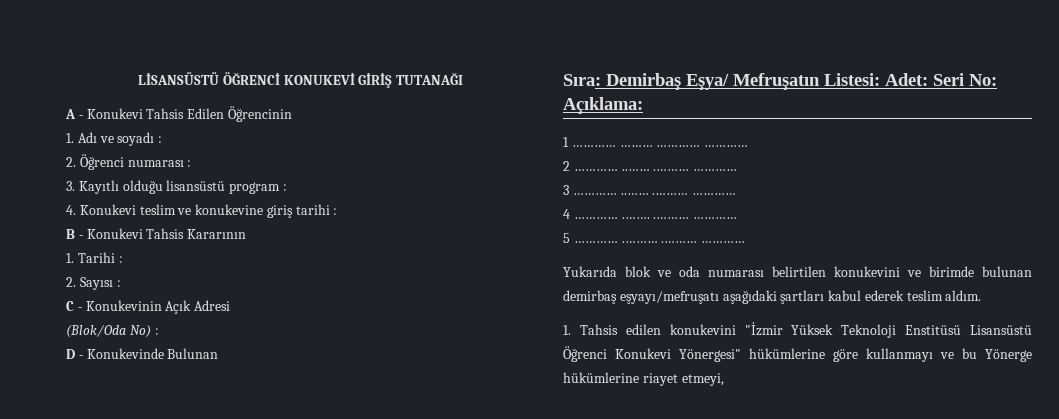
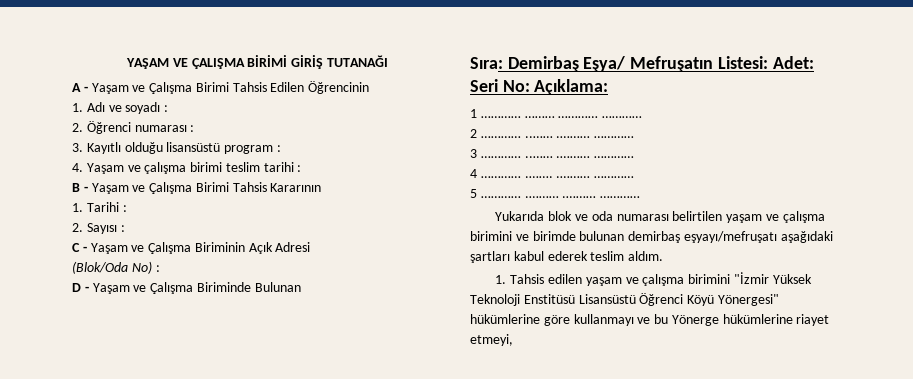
[137,72,355,85] LİSANSÜSTÜ ÖĞRENCİ KONUKEVİ -> [126,55,288,69] YAŞAM VE ÇALIŞMA BİRİMİ
[86,108,143,119] Konukevi -> [91,82,229,94] Yaşam ve Çalışma Birimi
[79,204,293,218] Konukevi teslim ve konukevine giriş -> [86,162,260,174] Yaşam ve çalışma birimi teslim
[86,228,143,239] Konukevi -> [91,182,229,194] Yaşam ve Çalışma Birimi
[85,300,162,311] Konukevinin -> [90,242,245,254] Yaşam ve Çalışma Biriminin
[86,348,164,359] Konukevinde -> [92,282,251,294] Yaşam ve Çalışma Biriminde
[834,266,900,277] konukevini -> [726,211,825,223] [470,231,512,241] yaşam ve çalışma birimini
[669,324,736,335] konukevini -> [585,274,731,286] yaşam ve çalışma birimini
[615,348,671,359] Konukevi -> [687,295,715,306] Köyü

